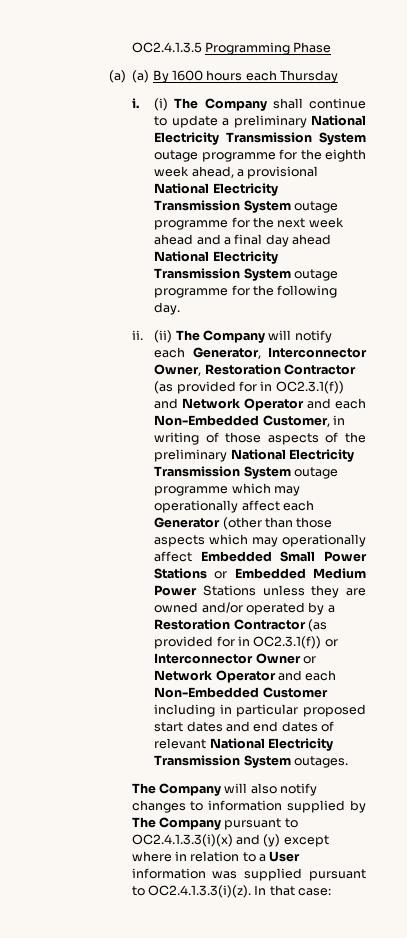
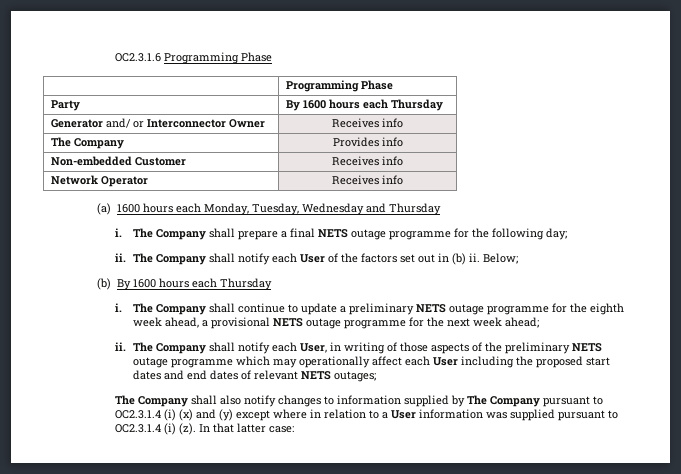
[131,42,332,55] [108,70,150,83] OC2.4.1.3.5 Programming Phase // (a) (a) -> [115,52,273,64] [286,80,394,92] [51,100,81,111] [286,99,444,111] [51,118,266,128] [332,118,403,128] [51,137,125,149] [332,137,403,147] [51,156,187,166] [332,156,403,166] [51,175,149,187] [332,175,403,185] [97,203,441,215] [115,228,568,240] [115,253,519,265] [97,278,112,290] OC2.3.1.6 Programming Phase // | Programming Phase // Party | By 1600 hours each Thursday // Generator and/ or Interconnector Owner | Receives info // The Company | Provides info // Non-embedded Customer | Receives info // Network Operator | Receives info // (a) 1600 hours each Monday, Tuesday, Wednesday and Thursday // i. The Company shall prepare a final NETS outage programme for the following day; // ii. The Company shall notify each User of the factors set out in (b) ii. Below; // (b)
[154,98,169,111] (i) -> (123, 307) none
[311,115,366,126] [154,132,366,145] National Electricity Transmission System -> [416,304,447,313] NETS
[154,183,278,196] [154,200,291,213] National Electricity Transmission System -> [273,318,304,327] NETS
[154,234,332,247] [154,251,278,264] [154,268,338,281] [154,285,338,298] [154,302,181,315] [131,330,332,343] [154,347,367,359] [154,364,356,376] [154,381,344,394] [154,398,366,411] [154,415,330,427] ahead and a final day ahead National Electricity Transmission System outage programme for the following day. // ii. (ii) The Company will notify each Generator, Interconnector Owner, Restoration Contractor (as provided for in OC2.3.1(f)) and Network Operator and each Non-Embedded Customer, -> [505,317,540,328] [115,342,328,354] ahead; // ii. The Company shall notify each User,
[230,449,354,462] [154,466,291,479] National Electricity Transmission System -> [572,343,603,352] NETS
[154,517,333,530] [154,534,366,547] [154,551,367,562] [154,568,366,579] [154,585,366,598] [154,602,335,615] [154,619,327,632] [154,636,338,649] [154,653,316,664] [154,670,337,683] [154,687,328,698] [154,704,299,717] Generator (other than those aspects which may operationally affect Embedded Small Power Stations or Embedded Medium Power Stations unless they are owned and/or operated by a Restoration Contractor (as provided for in OC2.3.1(f)) or Interconnector Owner or Network Operator and each Non-Embedded Customer including in particular -> [433,356,534,368] User including the
[209,738,333,751] [154,755,348,768] [131,783,248,796] National Electricity Transmission System outages. // The Company will -> [301,371,377,382] [115,395,218,407] NETS outages; // The Company shall
[131,834,233,847] OC2.4.1.3.3(i)(x) -> [115,409,194,421] OC2.3.1.4 (i) (x)
[147,885,251,898] OC2.4.1.3.3(i)(z). -> [115,423,197,435] OC2.3.1.4 (i) (z).
(295, 890) none -> [237,423,267,433] latter

